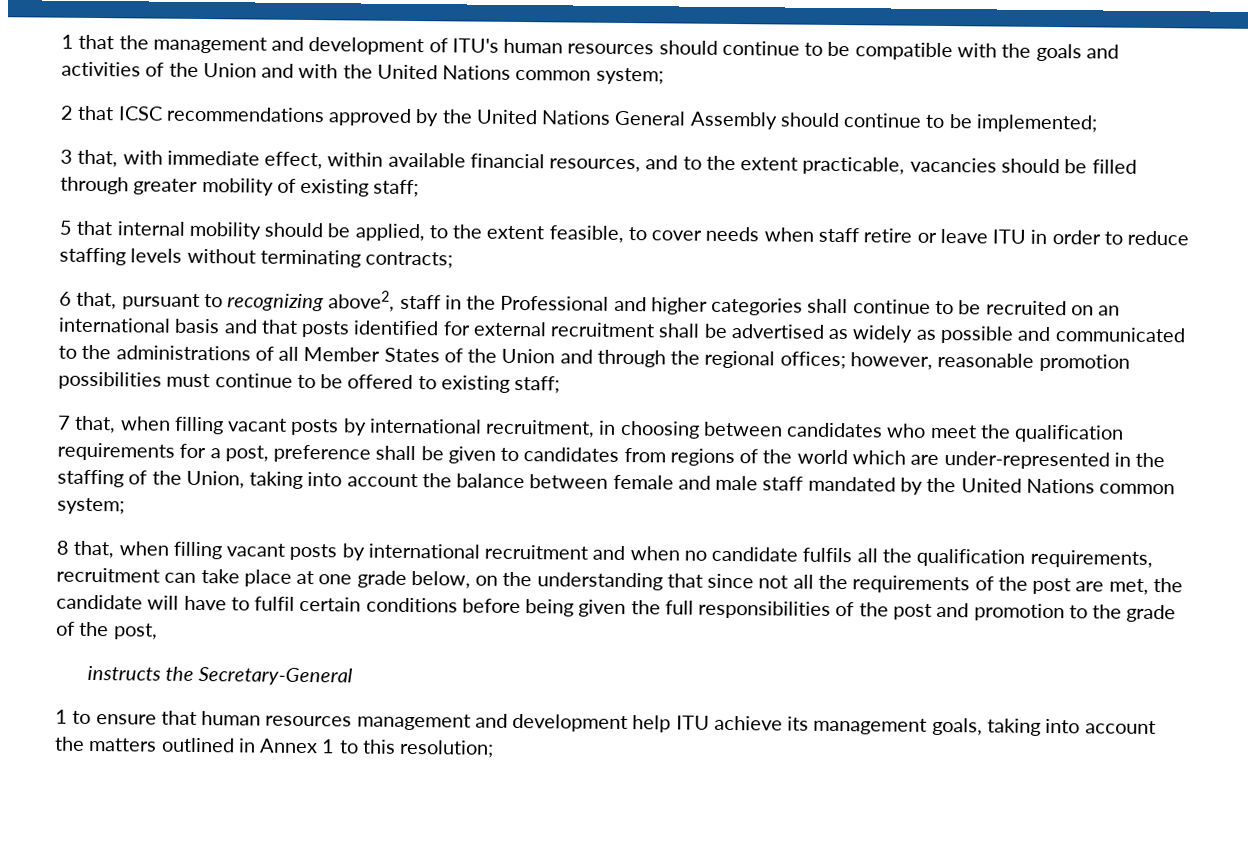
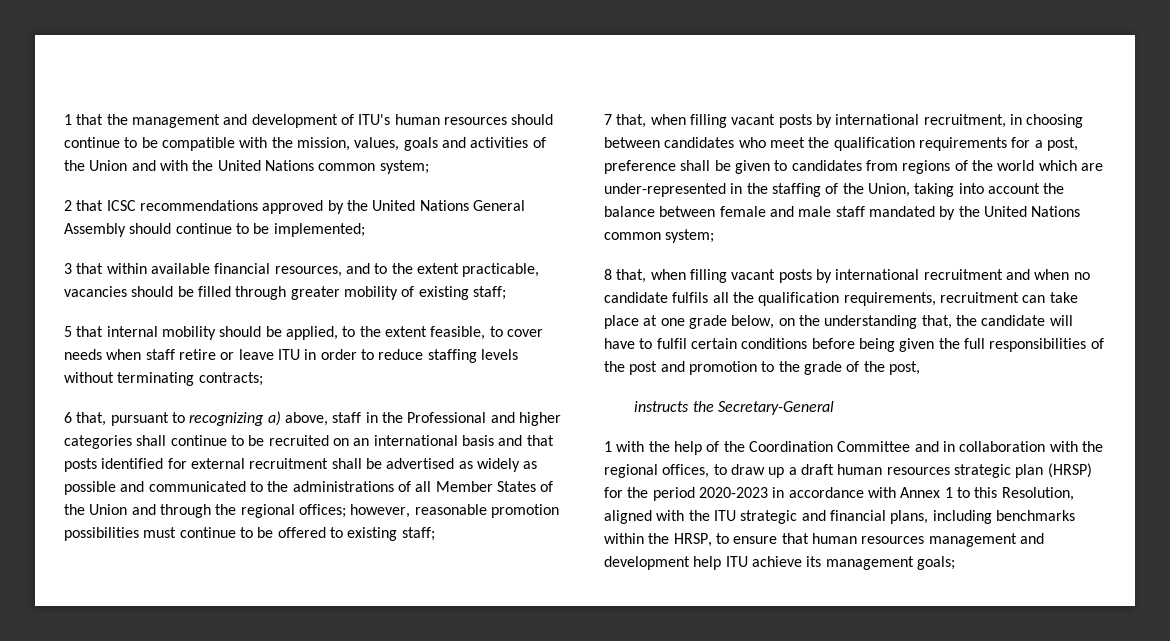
(1032, 50) none -> [296,137,400,151] mission, values,
[77,149,324,170] that, with immediate effect, -> [76,263,104,274] that
[328,290,396,312] above2, -> [267,411,328,426] a) above,
[666,573,1149,595] that since not all the requirements of the post are met, -> [921,315,952,329] that,
(68, 716) none -> [616,441,1103,455] [604,463,1092,478] [604,487,1074,501] [604,510,1075,524] [604,533,712,547] with the help of the Coordination Committee and in collaboration with the regional offices, to draw up a draft human resources strategic plan (HRSP) for the period 2020-2023 in accordance with Annex 1 to this Resolution, aligned with the ITU strategic and financial plans, including benchmarks within the HRSP,
[931,717,1156,736] [54,736,495,758] goals, taking into account the matters outlined in Annex 1 to this resolution; -> [916,556,955,570] goals;

